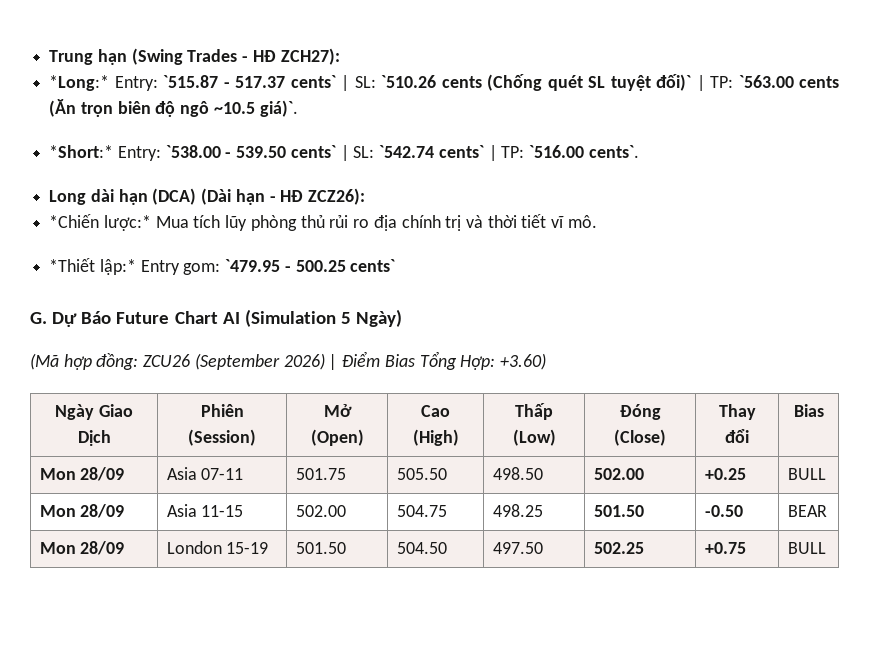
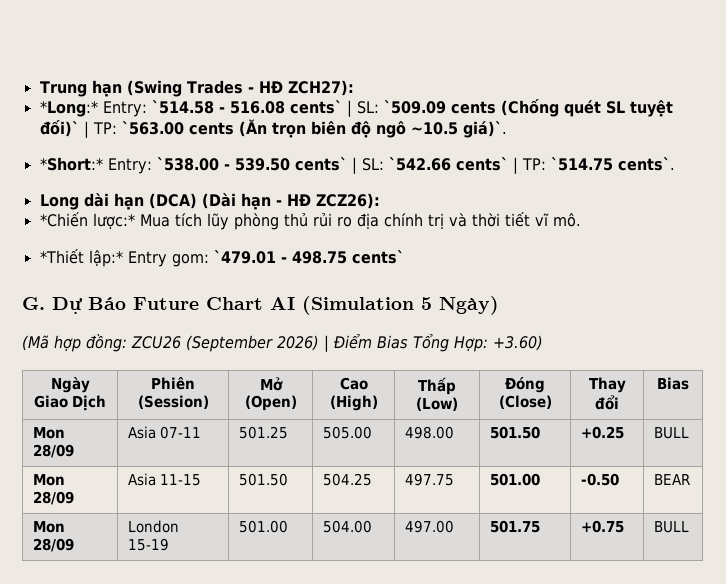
[163,75,437,91] `515.87 - 517.37 cents` | SL: `510.26 -> [151,100,446,117] `514.58 - 516.08 cents` | SL: `509.09
[379,145,435,158] `542.74 -> [388,157,451,171] `542.66
[528,145,584,158] `516.00 -> [550,157,613,171] `514.75
[225,259,346,272] `479.95 - 500.25 -> [213,250,347,264] `479.01 - 498.75
[295,468,346,480] [396,468,447,480] [492,467,543,480] [593,468,644,480] 501.75 | 505.50 | 498.50 | 502.00 -> [239,426,289,439] [323,426,373,439] [405,426,455,439] [490,426,541,439] 501.25 | 505.00 | 498.00 | 501.50
[295,505,346,517] [396,505,447,517] [492,504,543,517] [593,505,644,517] 502.00 | 504.75 | 498.25 | 501.50 -> [239,473,289,486] [323,473,373,486] [405,473,455,486] [490,473,541,486] 501.50 | 504.25 | 497.75 | 501.00
[295,542,346,554] [396,542,447,554] [492,542,543,554] [593,542,644,554] 501.50 | 504.50 | 497.50 | 502.25 -> [239,520,289,533] [323,520,373,533] [405,520,455,533] [490,520,541,533] 501.00 | 504.00 | 497.00 | 501.75

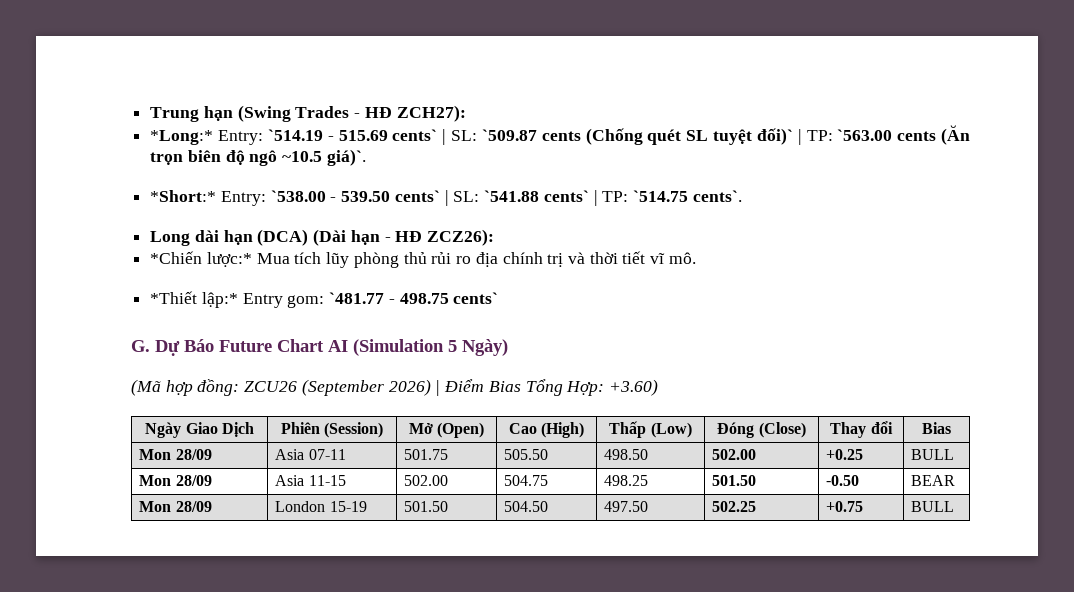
[151,100,446,117] `514.58 - 516.08 cents` | SL: `509.09 -> [267,129,537,145] `514.19 - 515.69 cents` | SL: `509.87
[388,157,451,171] `542.66 -> [484,190,540,202] `541.88
[213,250,276,264] `479.01 -> [329,292,385,304] `481.77
[239,426,289,439] [323,426,373,439] [405,426,455,439] [490,426,541,439] 501.25 | 505.00 | 498.00 | 501.50 -> [404,449,449,460] [504,449,549,460] [604,449,649,460] [712,449,757,460] 501.75 | 505.50 | 498.50 | 502.00
[239,473,289,486] [323,473,373,486] [405,473,455,486] [490,473,541,486] 501.50 | 504.25 | 497.75 | 501.00 -> [404,475,449,486] [504,475,549,486] [604,475,649,486] [712,475,757,486] 502.00 | 504.75 | 498.25 | 501.50
[239,520,289,533] [323,520,373,533] [405,520,455,533] [490,520,541,533] 501.00 | 504.00 | 497.00 | 501.75 -> [404,501,449,512] [504,501,549,512] [604,501,649,512] [712,501,757,512] 501.50 | 504.50 | 497.50 | 502.25

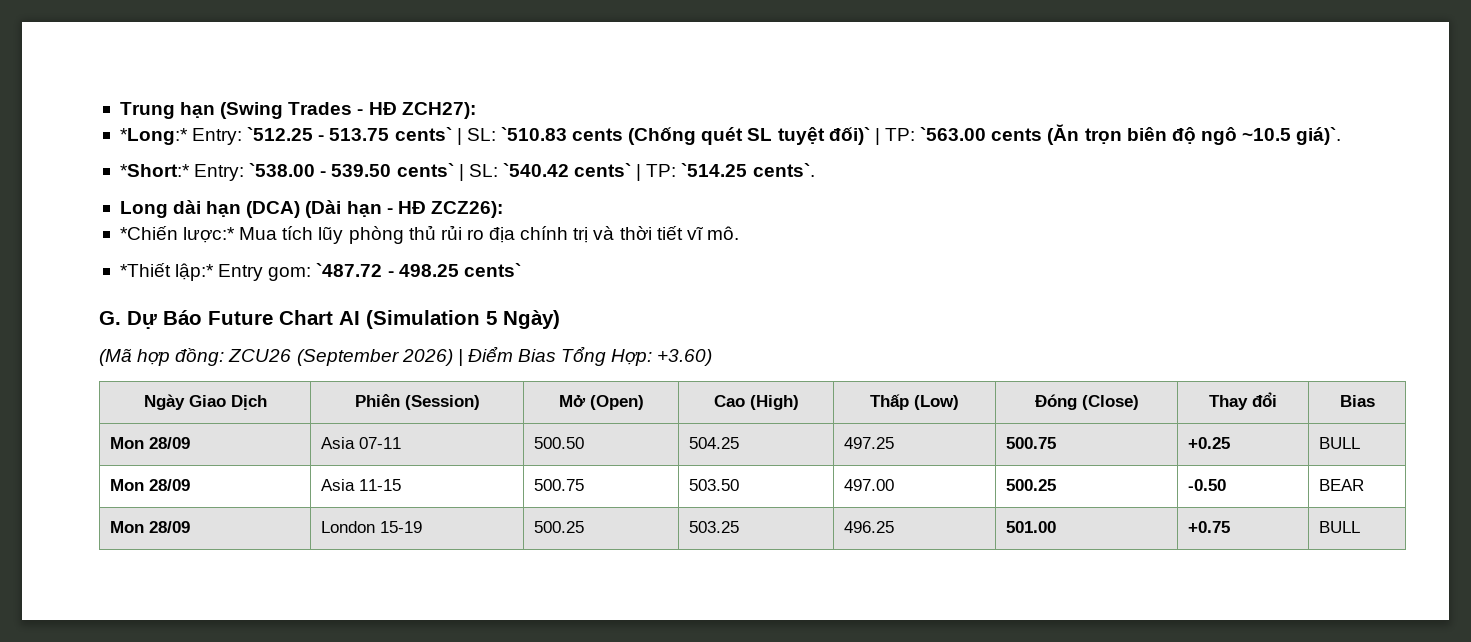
[267,129,537,145] `514.19 - 515.69 cents` | SL: `509.87 -> [247,127,567,145] `512.25 - 513.75 cents` | SL: `510.83
[484,190,540,202] `541.88 -> [502,163,569,177] `540.42
[632,190,688,202] `514.75 -> [681,163,748,177] `514.25
[329,292,449,304] `481.77 - 498.75 -> [316,263,459,277] `487.72 - 498.25
[404,449,449,460] [504,449,549,460] [604,449,649,460] [712,449,757,460] 501.75 | 505.50 | 498.50 | 502.00 -> [533,437,584,449] [688,437,739,449] [843,437,894,449] [1005,437,1056,449] 500.50 | 504.25 | 497.25 | 500.75
[404,475,449,486] [504,475,549,486] [604,475,649,486] [712,475,757,486] 502.00 | 504.75 | 498.25 | 501.50 -> [533,479,584,491] [688,479,739,491] [843,479,894,491] [1005,479,1056,491] 500.75 | 503.50 | 497.00 | 500.25
[404,501,449,512] [504,501,549,512] [604,501,649,512] [712,501,757,512] 501.50 | 504.50 | 497.50 | 502.25 -> [533,521,584,533] [688,521,739,533] [843,521,894,533] [1005,521,1056,533] 500.25 | 503.25 | 496.25 | 501.00

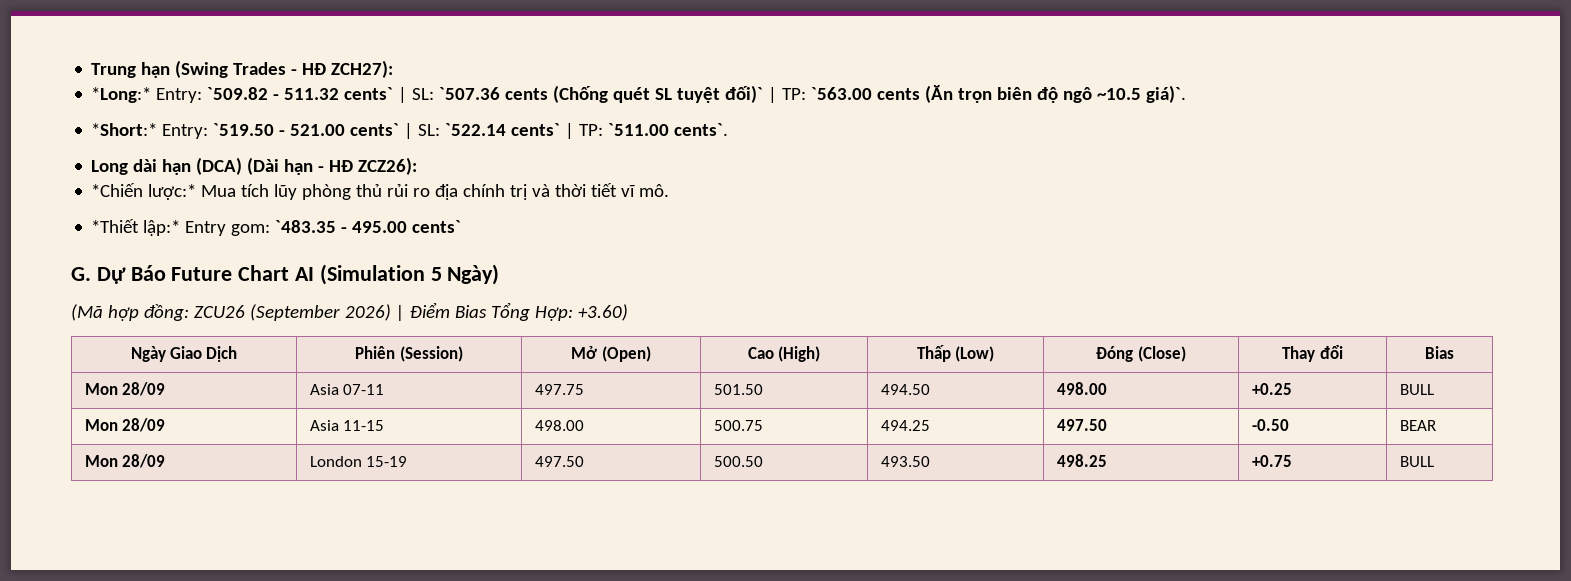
[247,127,567,145] `512.25 - 513.75 cents` | SL: `510.83 -> [207,87,501,103] `509.82 - 511.32 cents` | SL: `507.36
[249,163,569,181] `538.00 - 539.50 cents` | SL: `540.42 -> [213,123,507,139] `519.50 - 521.00 cents` | SL: `522.14
[681,163,748,177] `514.25 -> [608,123,670,136] `511.00
[316,263,459,277] `487.72 - 498.25 -> [275,220,408,233] `483.35 - 495.00
[533,437,584,449] [688,437,739,449] [843,437,894,449] [1005,437,1056,449] 500.50 | 504.25 | 497.25 | 500.75 -> [534,384,584,395] [713,384,763,395] [880,384,930,395] [1056,382,1107,395] 497.75 | 501.50 | 494.50 | 498.00
[533,479,584,491] [688,479,739,491] [843,479,894,491] [1005,479,1056,491] | 500.75 | 503.50 | 497.00 | 500.25 -> [534,420,584,431] [713,420,763,431] [880,420,930,431] [1056,419,1107,431] | 498.00 | 500.75 | 494.25 | 497.50
[533,521,584,533] [688,521,739,533] [843,521,894,533] [1005,521,1056,533] 500.25 | 503.25 | 496.25 | 501.00 -> [534,456,584,467] [713,456,763,467] [880,456,930,467] [1056,454,1107,467] 497.50 | 500.50 | 493.50 | 498.25

